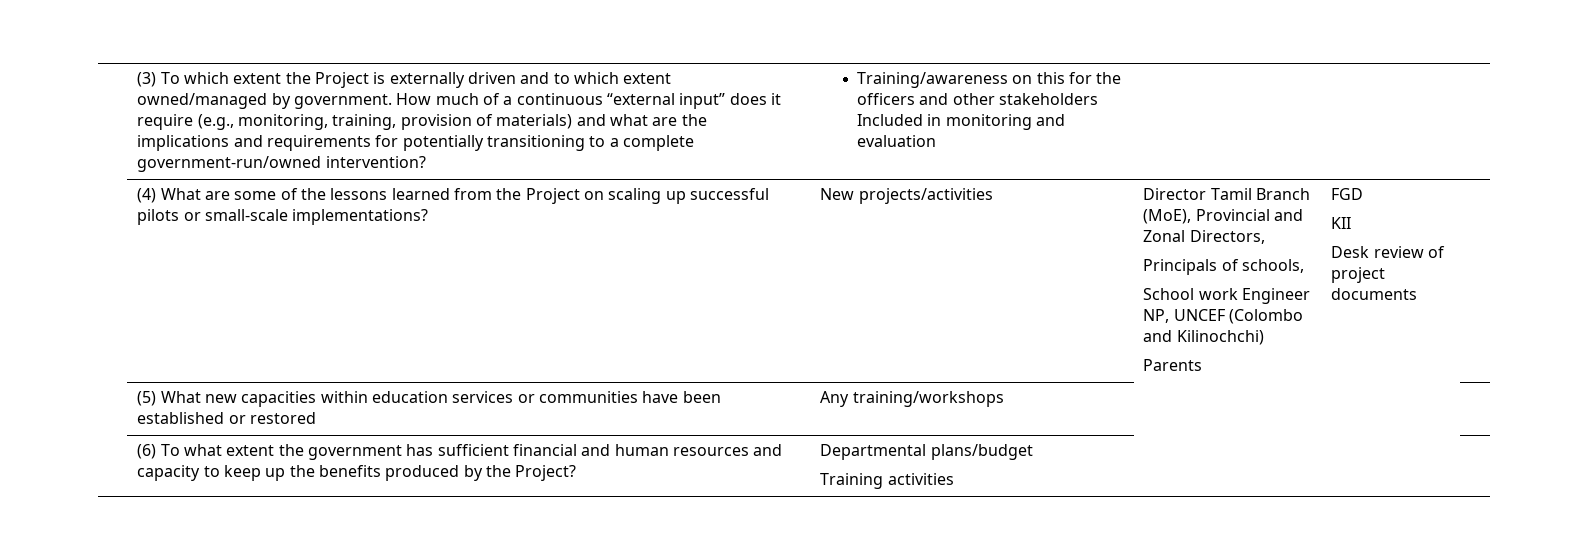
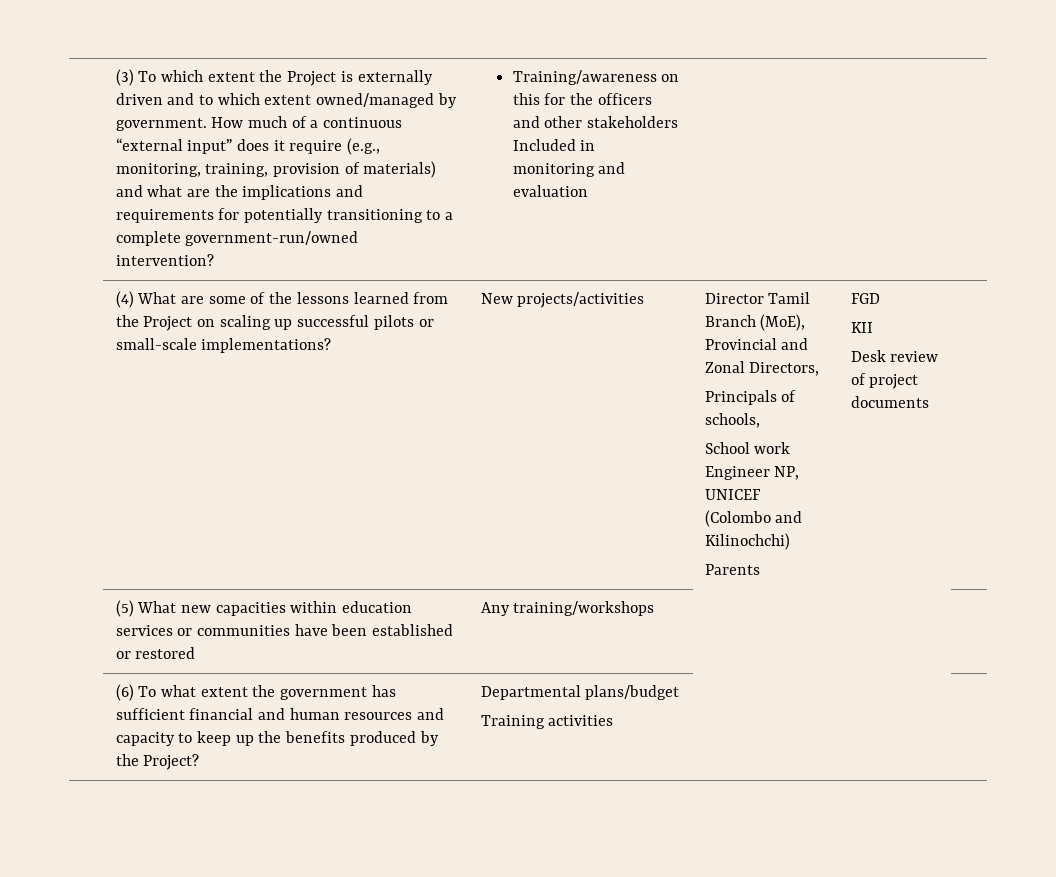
[1173,309,1225,321] UNCEF -> [704,489,761,500] UNICEF

